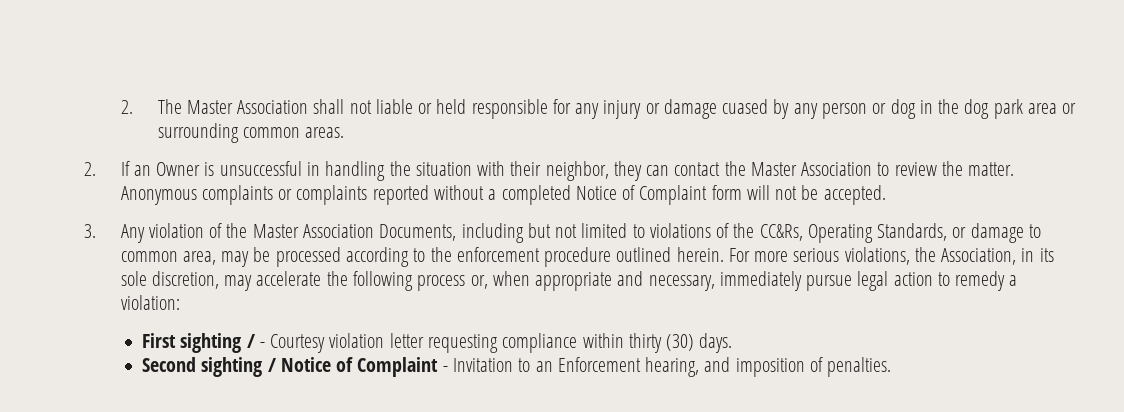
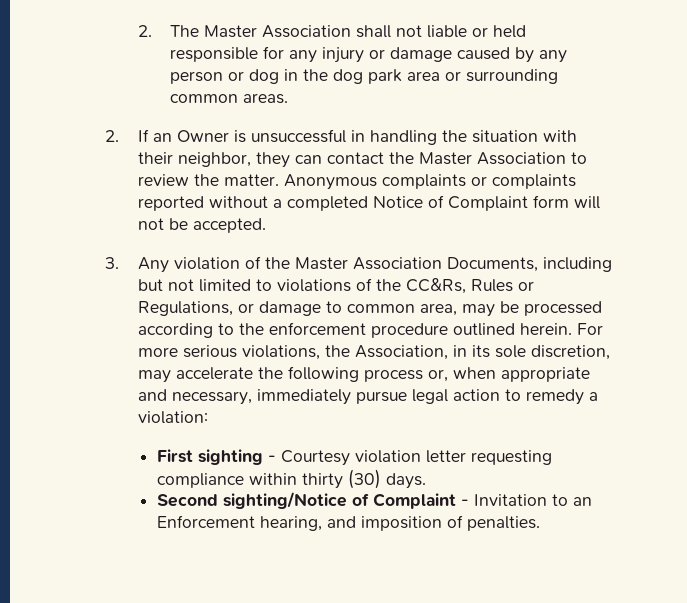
[722,99,769,114] cuased -> [457,47,511,60] caused
[807,223,948,243] Operating Standards, -> [470,279,534,292] [137,301,233,316] Rules or Regulations,
[246,334,255,348] / -> (264, 457) none
[201,357,331,377] sighting / Notice -> [223,492,348,509] sighting/Notice

